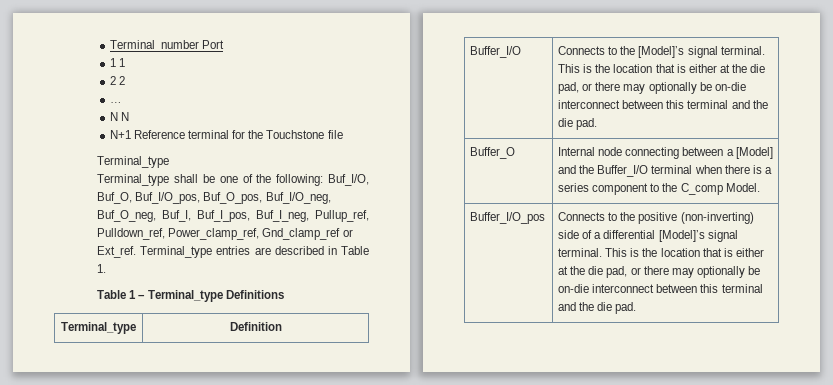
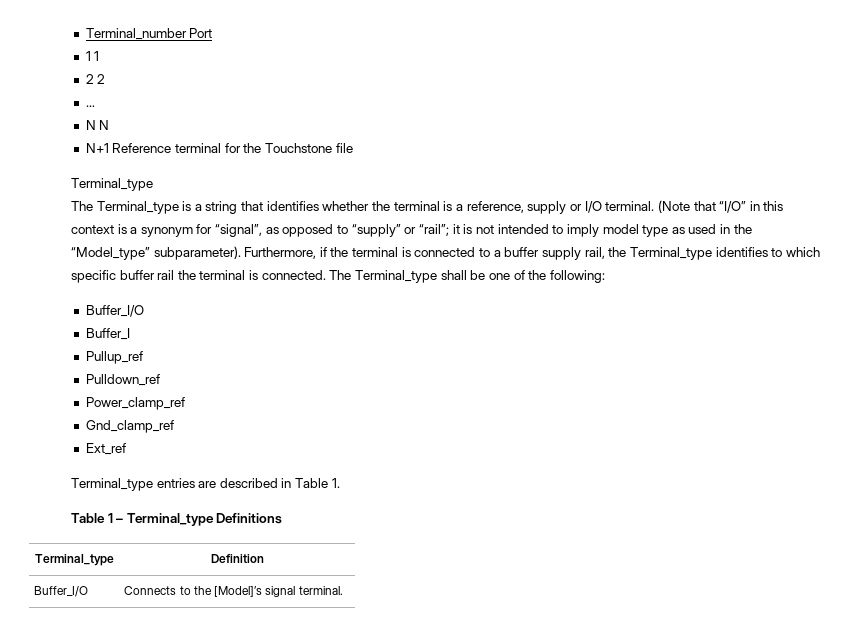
(170, 162) none -> [70,200,784,214] [70,224,752,237] [70,246,820,260] [70,270,352,283] The Terminal_type is a string that identifies whether the terminal is a reference, supply or I/O terminal. (Note that “I/O” in this context is a synonym for “signal”, as opposed to “supply” or “rail”; it is not intended to imply model type as used in the “Model_type” subparameter). Furthermore, if the terminal is connected to a buffer supply rail, the Terminal_type identifies to which specific buffer rail the terminal is connected. The
[327,174,369,186] [97,192,331,204] [97,210,369,222] [97,228,260,240] Buf_I/O, Buf_O, Buf_I/O_pos, Buf_O_pos, Buf_I/O_neg, Buf_O_neg, Buf_I, Buf_I_pos, Buf_I_neg, Pullup_ref, Pulldown_ref, Power_clamp_ref, -> [85,305,144,317] [85,328,130,340] [85,351,143,364] [85,374,160,386] [85,397,185,410] // Buffer_I/O // Buffer_I // Pullup_ref // Pulldown_ref // Power_clamp_ref //
[342,229,353,237] [97,246,137,258] or Ext_ref. -> [85,443,126,455] // Ext_ref //
[558,64,766,73] [558,82,746,94] [558,100,768,109] [558,118,598,130] [470,147,516,159] [558,147,773,159] [558,165,772,177] [558,183,760,195] [470,212,546,224] [558,212,754,224] [558,230,738,242] [558,248,764,257] [558,266,760,278] [558,284,763,293] [558,302,637,314] This is the location that is either at the die pad, or there may optionally be on-die interconnect between this terminal and the die pad. // Buffer_O | Internal node connecting between a [Model] and the Buffer_I/O terminal when there is a series component to the C_comp Model. // Buffer_I/O_pos | Connects to the positive (non-inverting) side of a differential [Model]’s signal terminal. This is the location that is either at the die pad, or there may optionally be on-die interconnect between this terminal and the die pad. -> (343, 590) none

